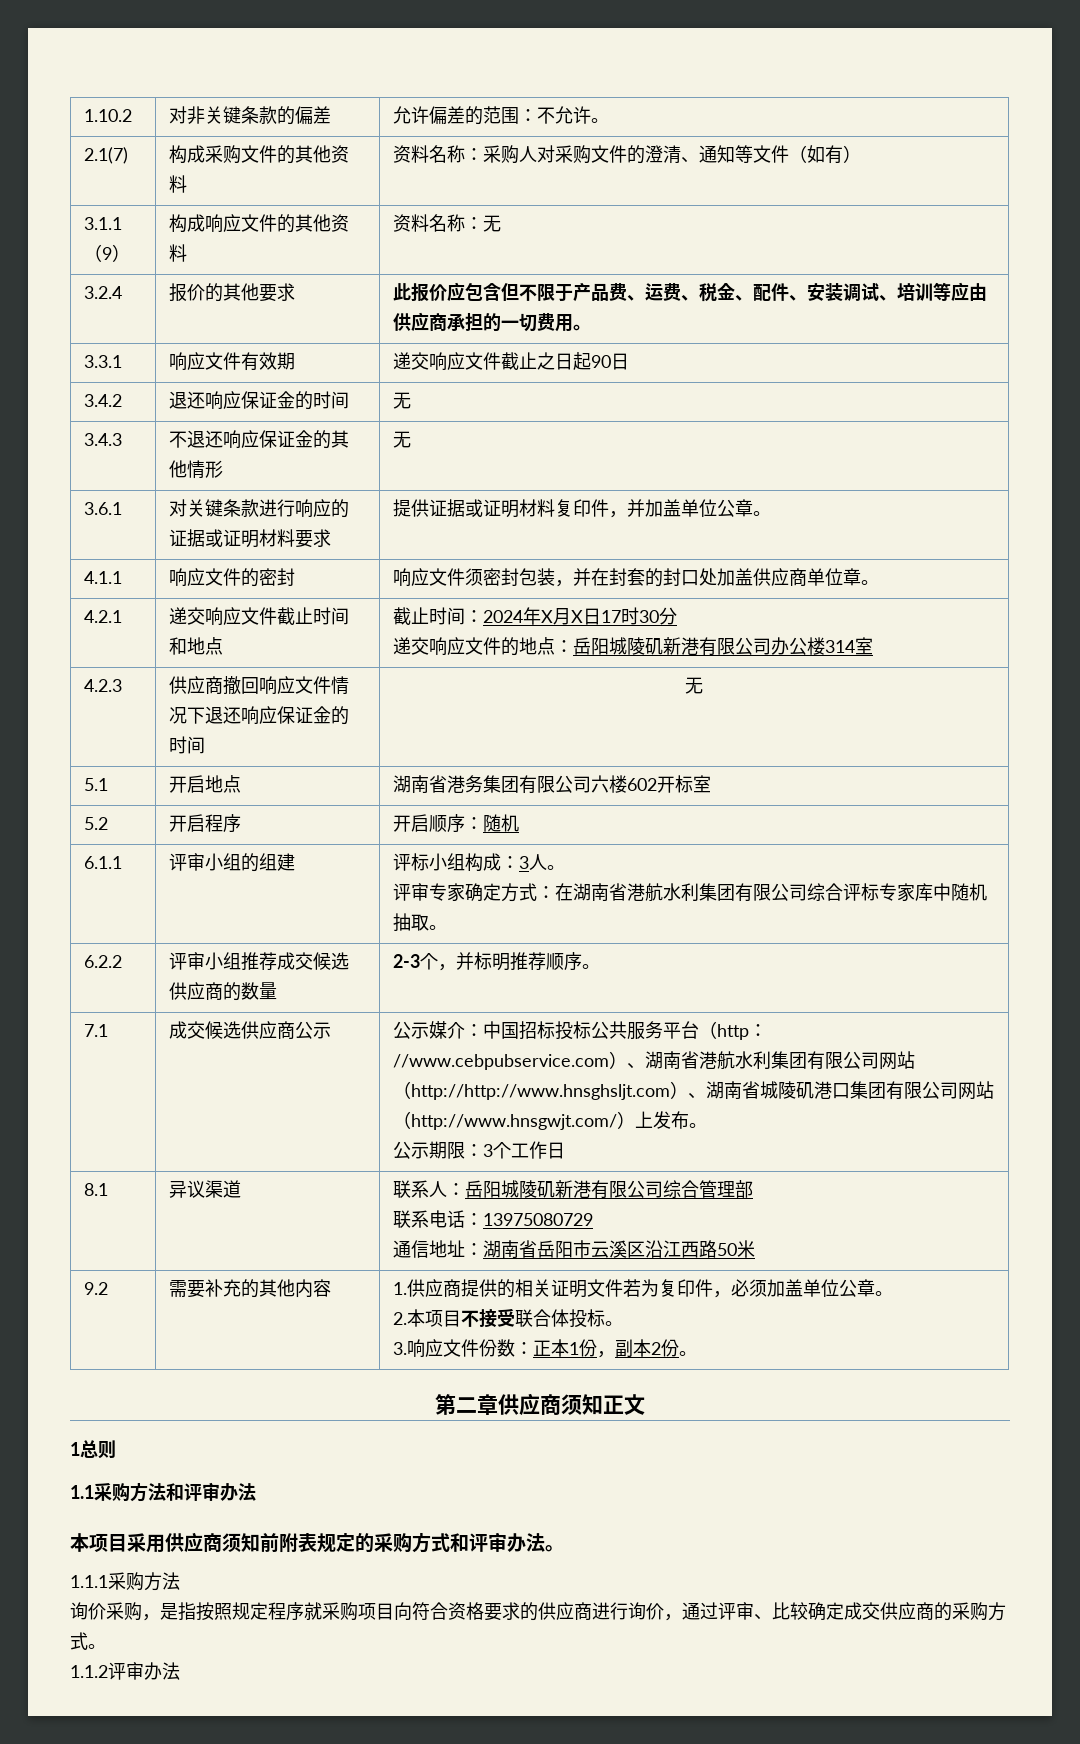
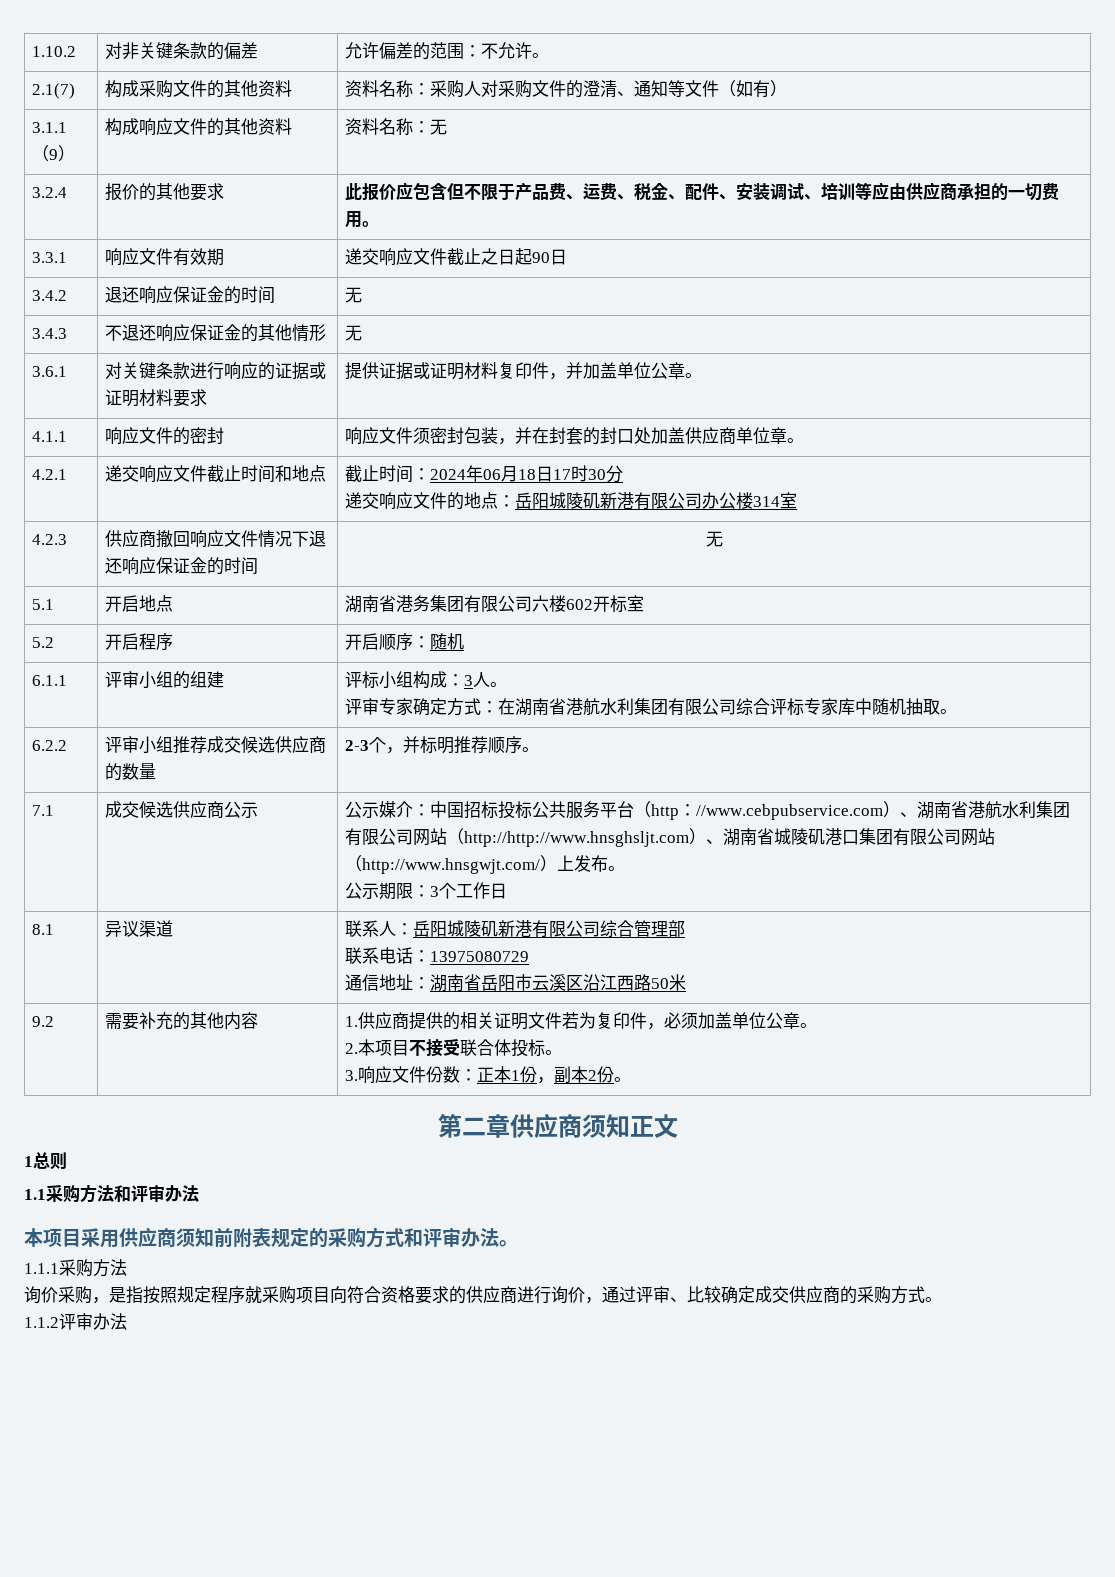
[540,608,583,625] X月X -> [482,466,536,482] 06月18

